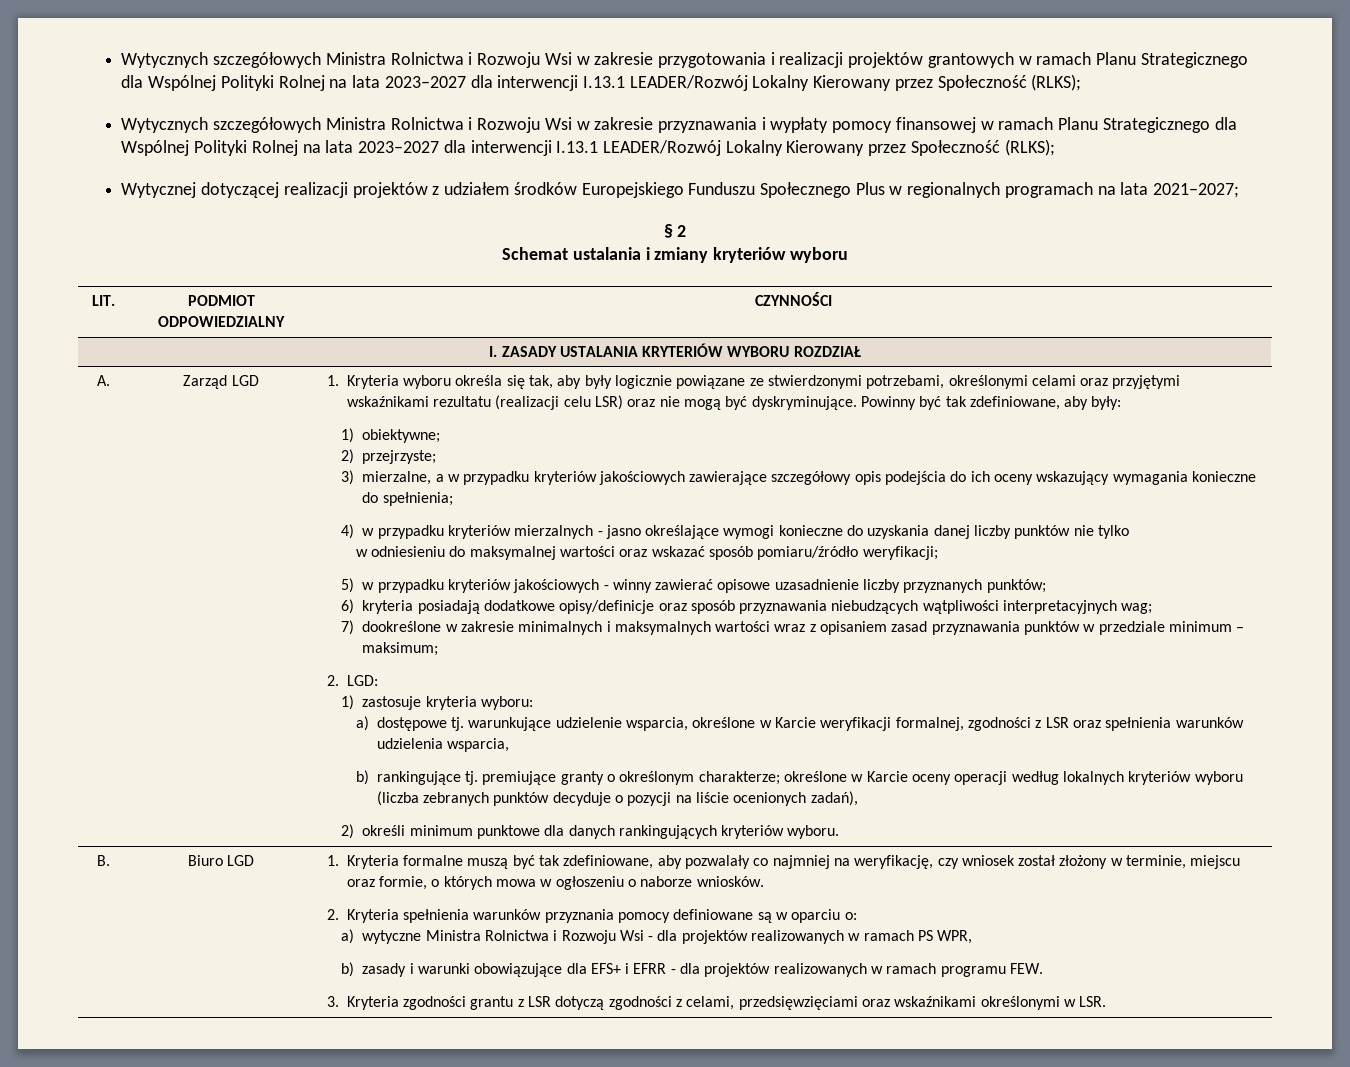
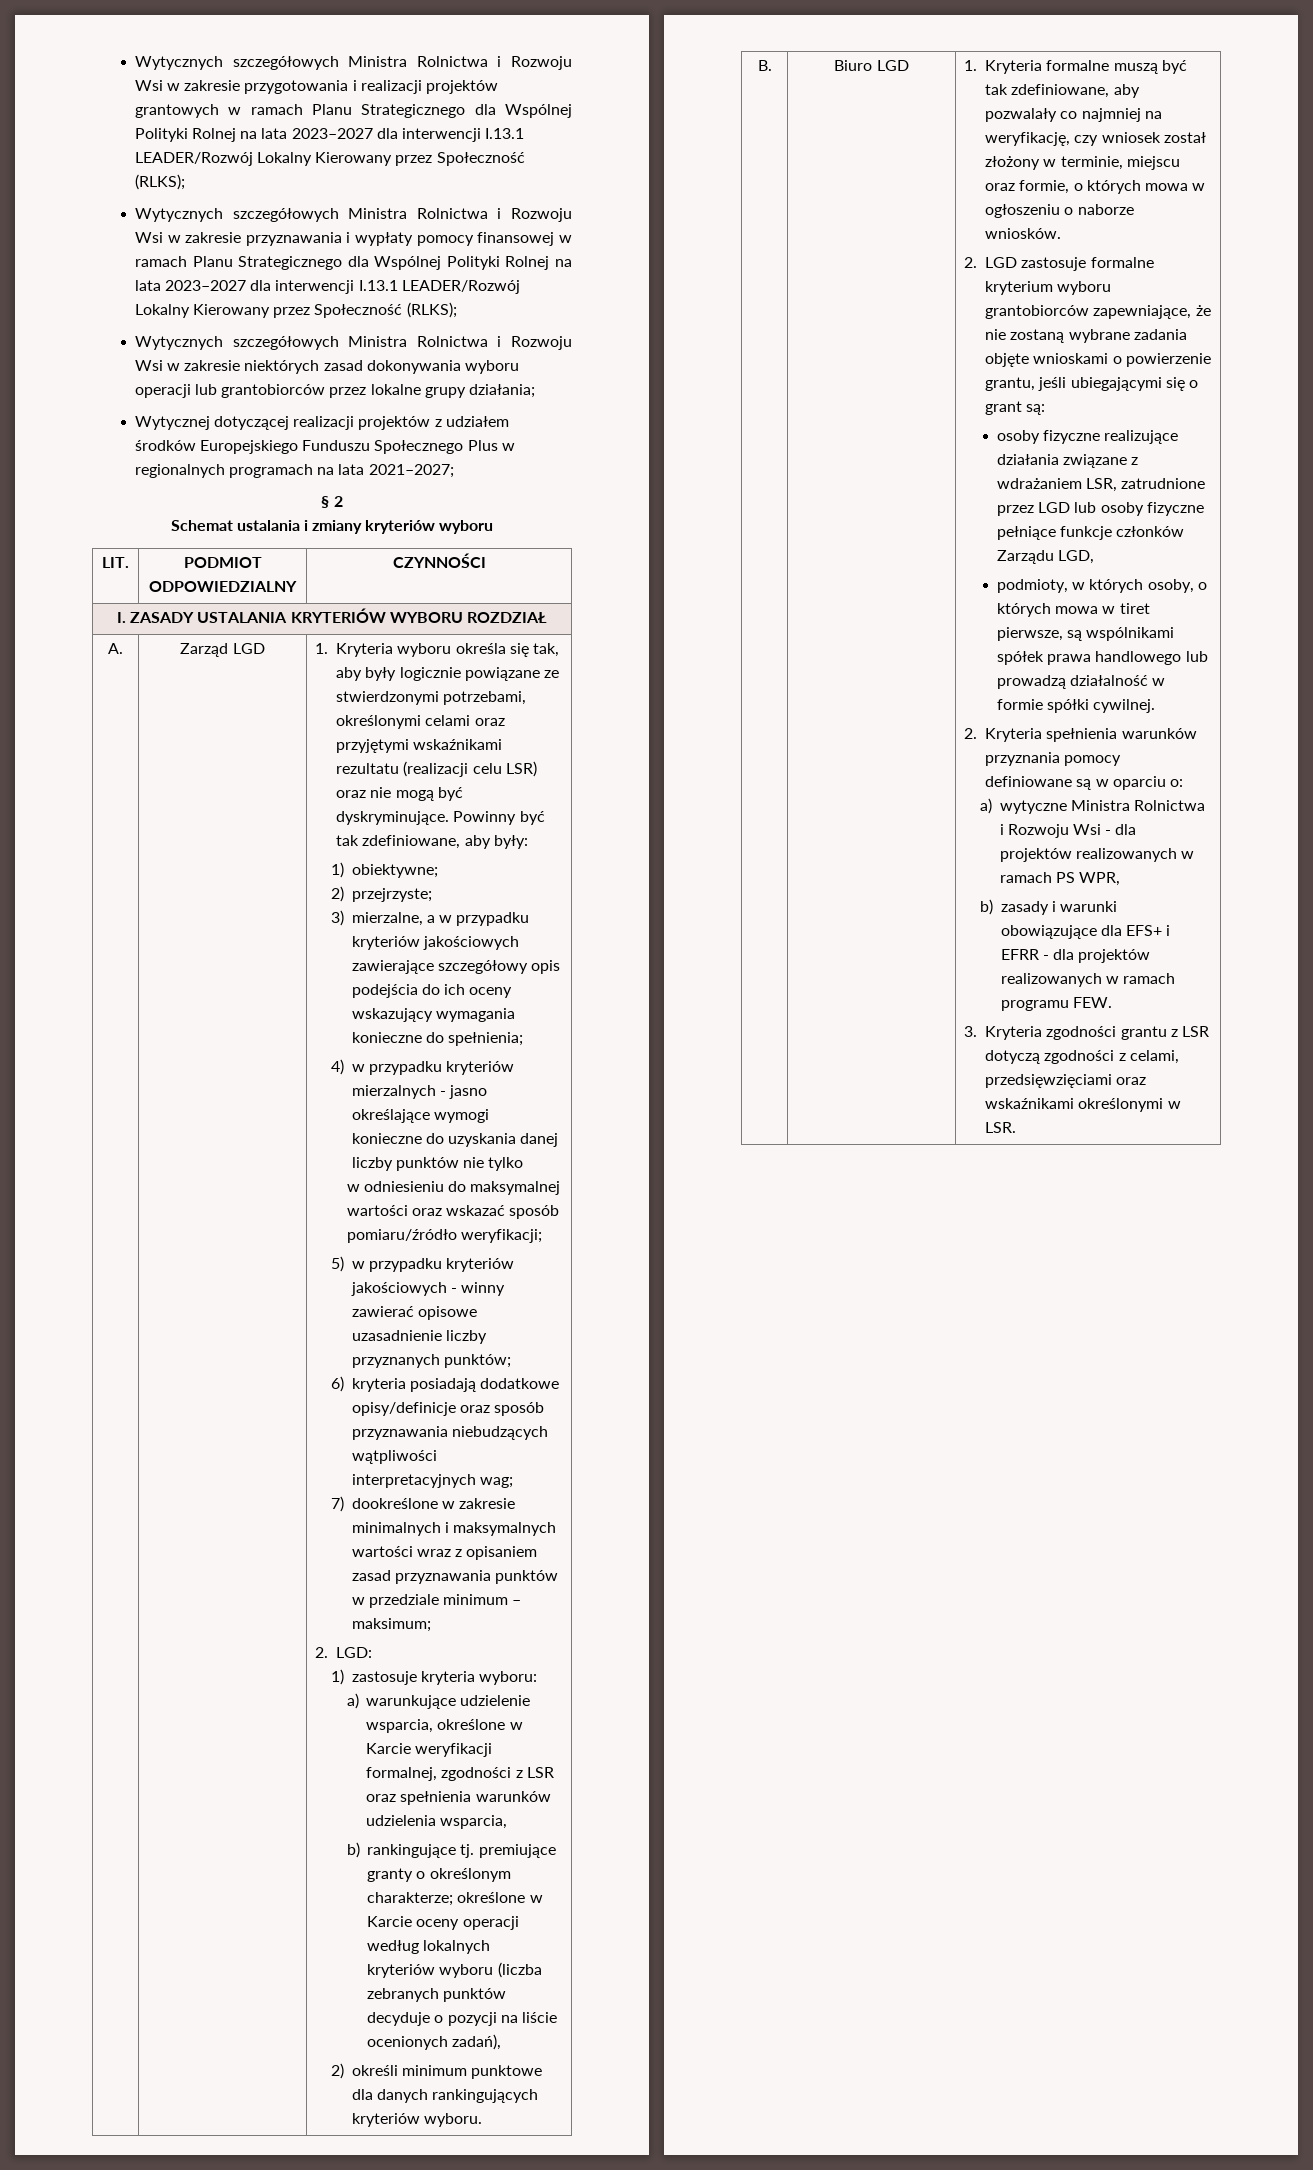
(1055, 147) none -> [134,336,572,350] [134,360,520,374] [134,384,536,398] // Wytycznych szczegółowych Ministra Rolnictwa i Rozwoju Wsi w zakresie niektórych zasad dokonywania wyboru operacji lub grantobiorców przez lokalne grupy działania;
[376,717,465,731] dostępowe tj. -> (359, 1701) none
(764, 881) none -> [964,257,1154,271] [985,281,1112,295] [985,305,1211,319] [985,329,1187,343] [985,353,1211,367] [985,377,1198,391] [985,401,1046,415] [997,430,1179,444] [997,454,1139,468] [997,478,1206,492] [997,502,1204,516] [997,526,1185,540] [997,550,1095,564] [997,579,1207,593] [997,603,1150,617] [997,627,1175,641] [997,651,1208,665] [997,675,1166,689] [997,699,1156,713] // 2. LGD zastosuje formalne kryterium wyboru grantobiorców zapewniające, że nie zostaną wybrane zadania objęte wnioskami o powierzenie grantu, jeśli ubiegającymi się o grant są: // osoby fizyczne realizujące działania związane z wdrażaniem LSR, zatrudnione przez LGD lub osoby fizyczne pełniące funkcje członków Zarządu LGD, // podmioty, w których osoby, o których mowa w tiret pierwsze, są wspólnikami spółek prawa handlowego lub prowadzą działalność w formie spółki cywilnej.

